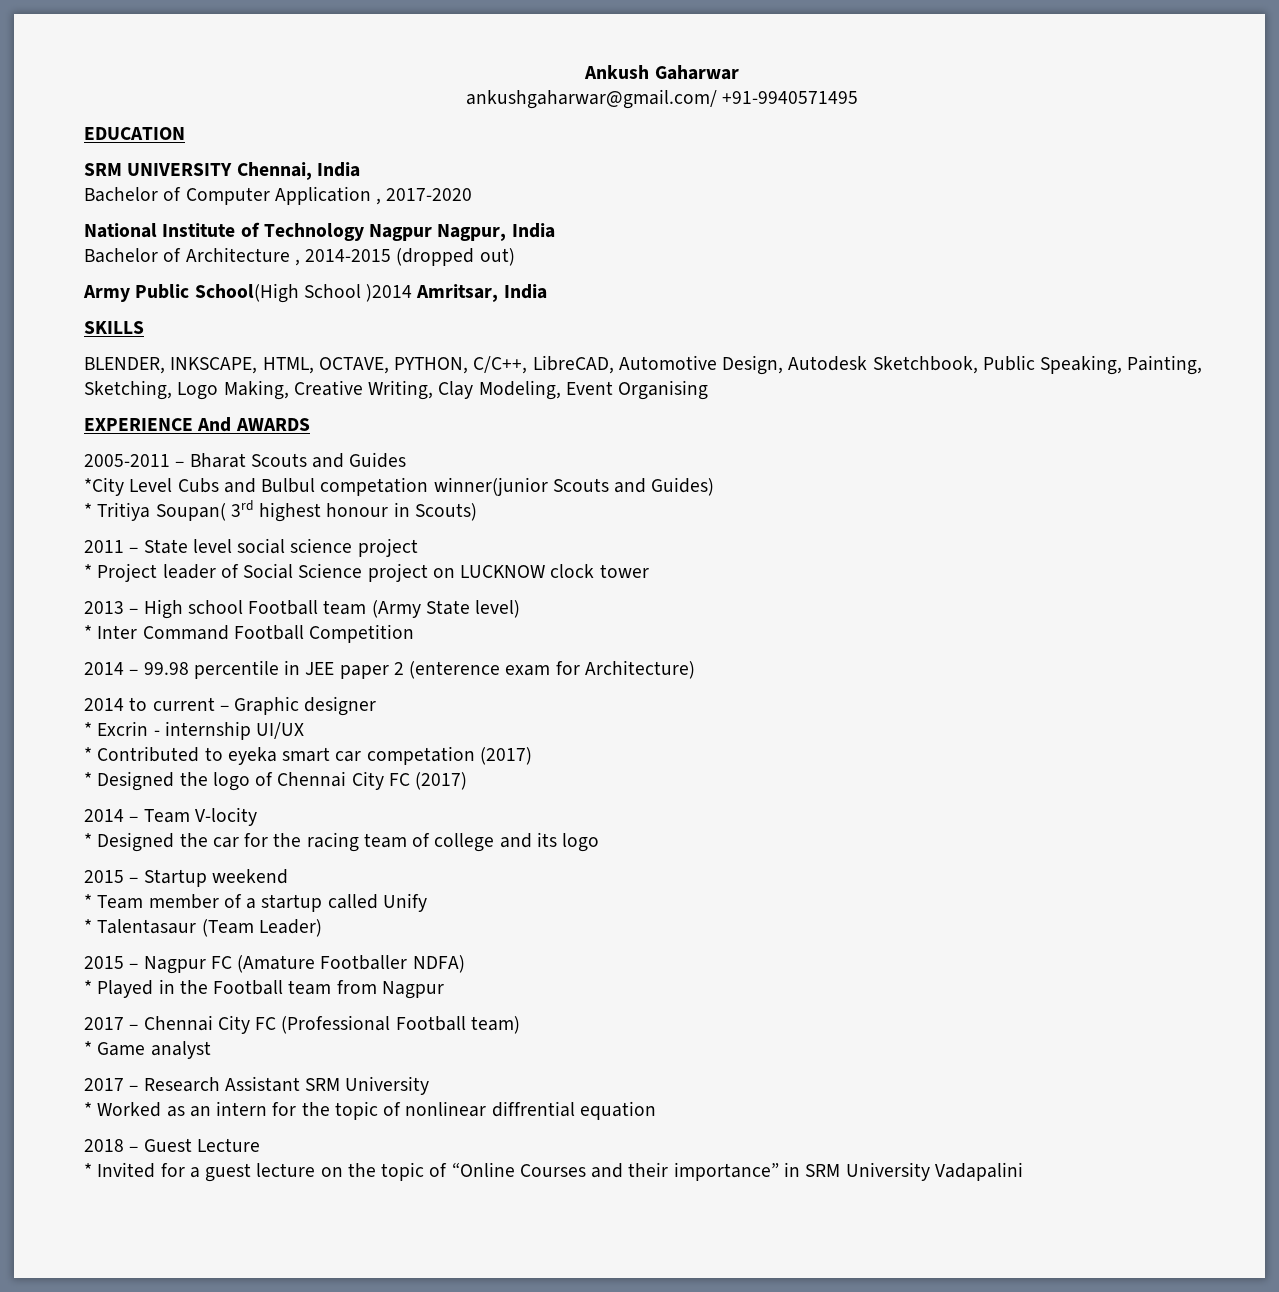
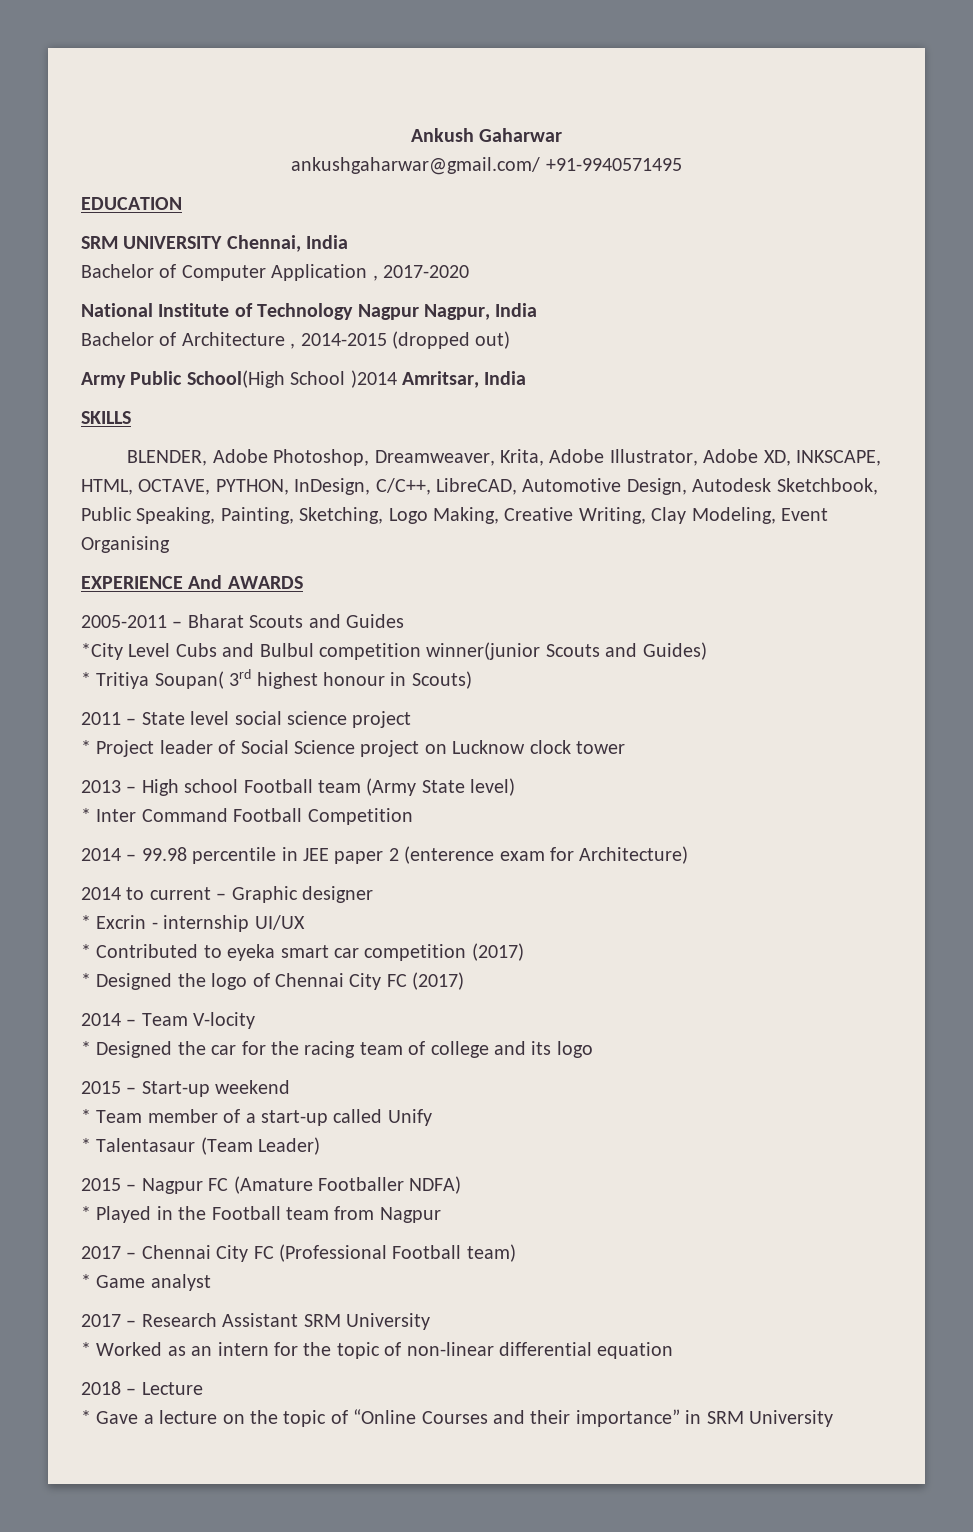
(165, 365) none -> [212,449,791,466] Adobe Photoshop, Dreamweaver, Krita, Adobe Illustrator, Adobe XD,
(469, 365) none -> [294,478,371,495] InDesign,
[320,477,429,496] competation -> [319,643,421,660] competition
[460,565,546,578] LUCKNOW -> [452,740,526,754] Lucknow
[366,746,475,765] competation -> [364,944,467,961] competition
[143,869,207,887] Startup -> [141,1081,210,1097] Start-up
[261,894,323,912] startup -> [261,1110,328,1126] start-up
[405,1101,575,1117] nonlinear diffrential -> [406,1342,592,1356] non-linear differential
[143,1138,192,1152] Guest -> (137, 1391) none
[97,1162,252,1182] Invited for a guest -> [96,1411,154,1424] Gave a
[934,1162,1023,1181] Vadapalini -> (833, 1418) none

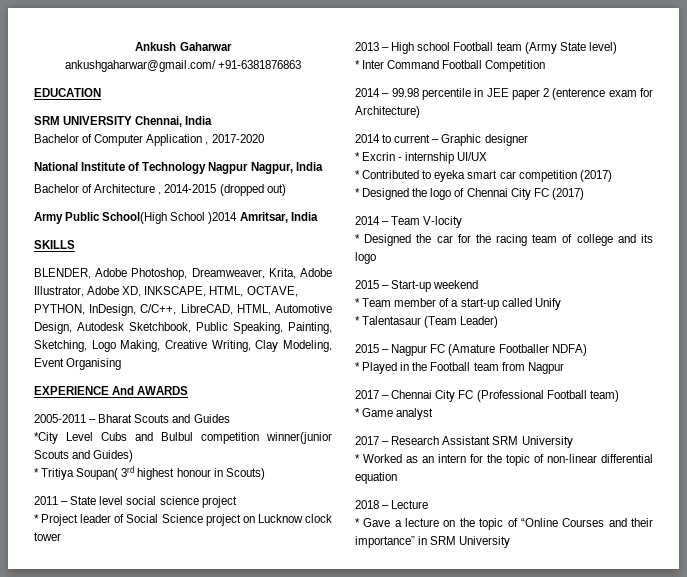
[545,158,682,171] +91-9940571495 -> [218,60,302,69] +91-6381876863
(517, 486) none -> [236,304,271,315] HTML,

